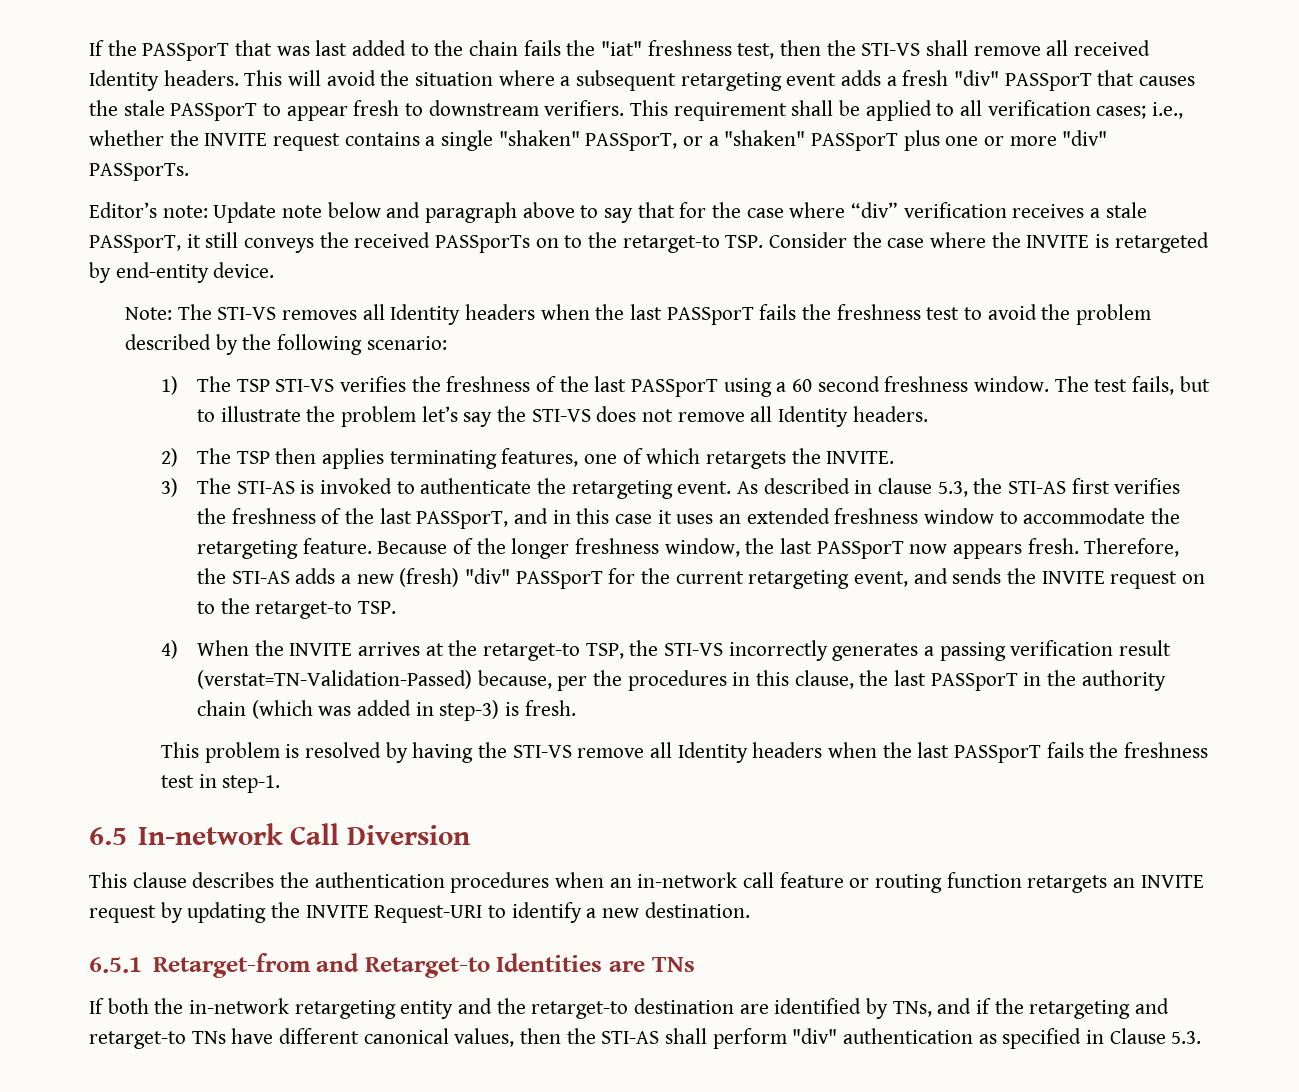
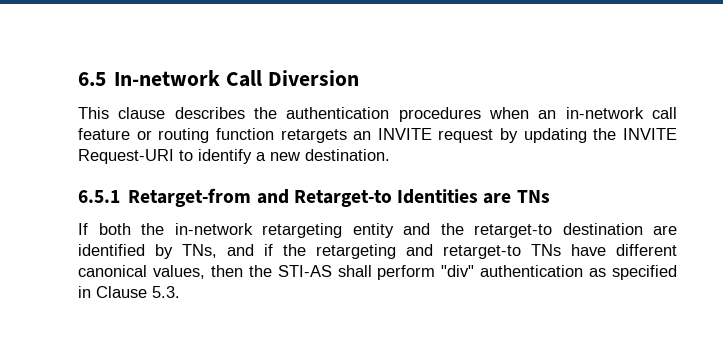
[89,40,1151,61] [89,70,1196,91] [89,100,1184,121] [89,130,1108,151] [89,163,189,181] [89,202,1147,223] [89,232,1209,253] [89,262,275,283] [125,304,1152,325] [125,334,447,355] [161,376,1210,397] [197,406,928,427] [161,448,895,469] [161,478,1181,499] [197,508,1181,529] [197,538,1180,559] [197,568,1206,589] [197,598,397,619] [161,640,1172,661] [197,670,1166,691] [197,700,576,721] [161,742,1209,763] [161,774,281,793] If the PASSporT that was last added to the chain fails the "iat" freshness test, then the STI-VS shall remove all received Identity headers. This will avoid the situation where a subsequent retargeting event adds a fresh "div" PASSporT that causes the stale PASSporT to appear fresh to downstream verifiers. This requirement shall be applied to all verification cases; i.e., whether the INVITE request contains a single "shaken" PASSporT, or a "shaken" PASSporT plus one or more "div" PASSporTs. // Editor’s note: Update note below and paragraph above to say that for the case where “div” verification receives a stale PASSporT, it still conveys the received PASSporTs on to the retarget-to TSP. Consider the case where the INVITE is retargeted by end-entity device. // Note: The STI-VS removes all Identity headers when the last PASSporT fails the freshness test to avoid the problem described by the following scenario: // 1) The TSP STI-VS verifies the freshness of the last PASSporT using a 60 second freshness window. The test fails, but to illustrate the problem let’s say the STI-VS does not remove all Identity headers. // 2) The TSP then applies terminating features, one of which retargets the INVITE. // 3) The STI-AS is invoked to authenticate the retargeting event. As described in clause 5.3, the STI-AS first verifies the freshness of the last PASSporT, and in this case it uses an extended freshness window to accommodate the retargeting feature. Because of the longer freshness window, the last PASSporT now appears fresh. Therefore, the STI-AS adds a new (fresh) "div" PASSporT for the current retargeting event, and sends the INVITE request on to the retarget-to TSP. // 4) When the INVITE arrives at the retarget-to TSP, the STI-VS incorrectly generates a passing verification result (verstat=TN-Validation-Passed) because, per the procedures in this clause, the last PASSporT in the authority chain (which was added in step-3) is fresh. // This problem is resolved by having the STI-VS remove all Identity headers when the last PASSporT fails the freshness test in step-1. // -> (78, 79) none

